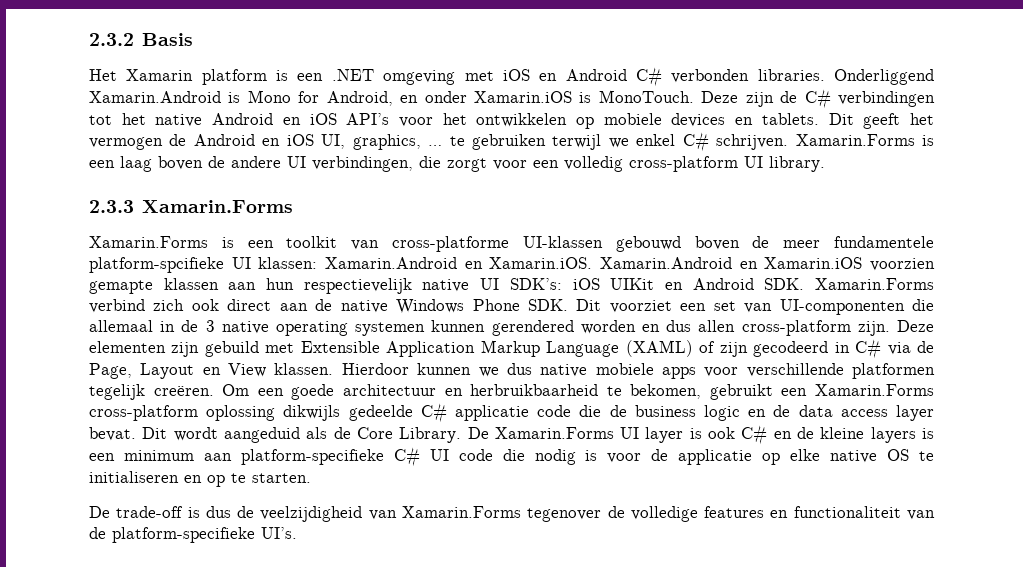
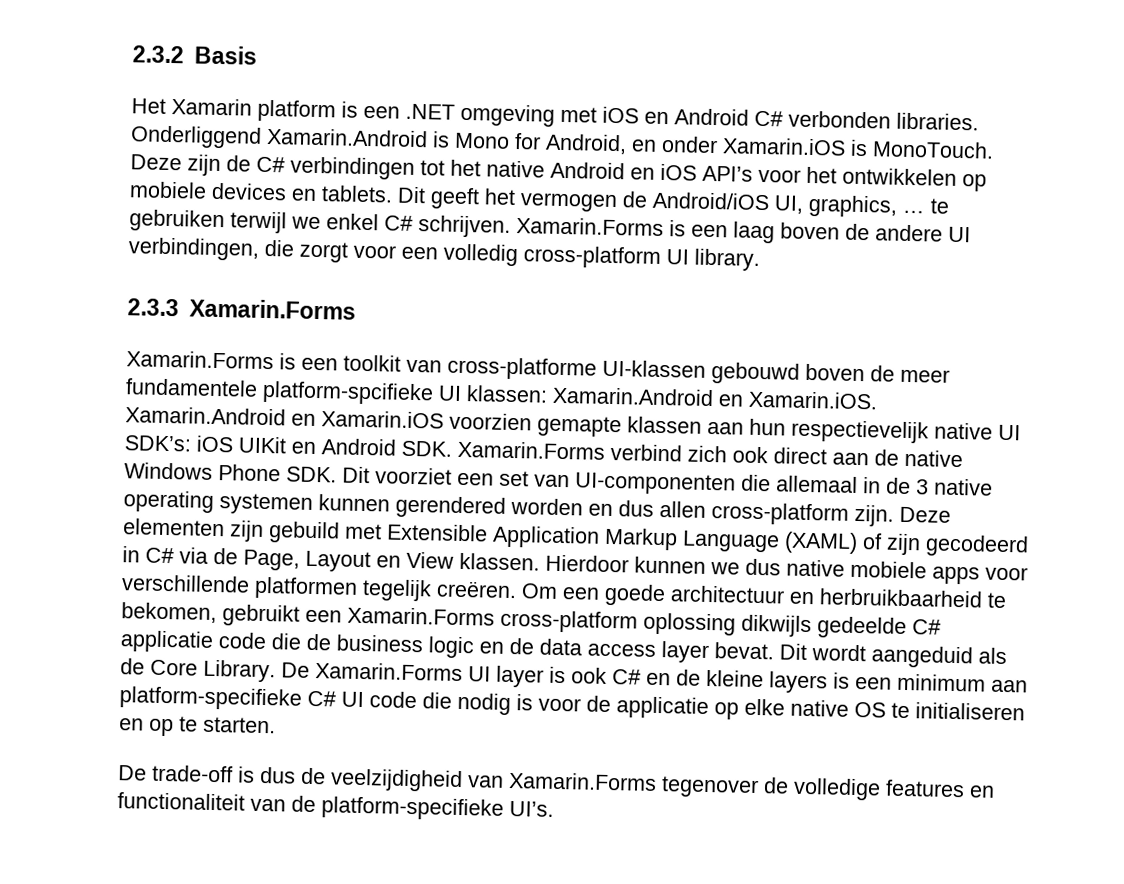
[193,134,314,146] Android en iOS -> [652,191,770,211] Android/iOS

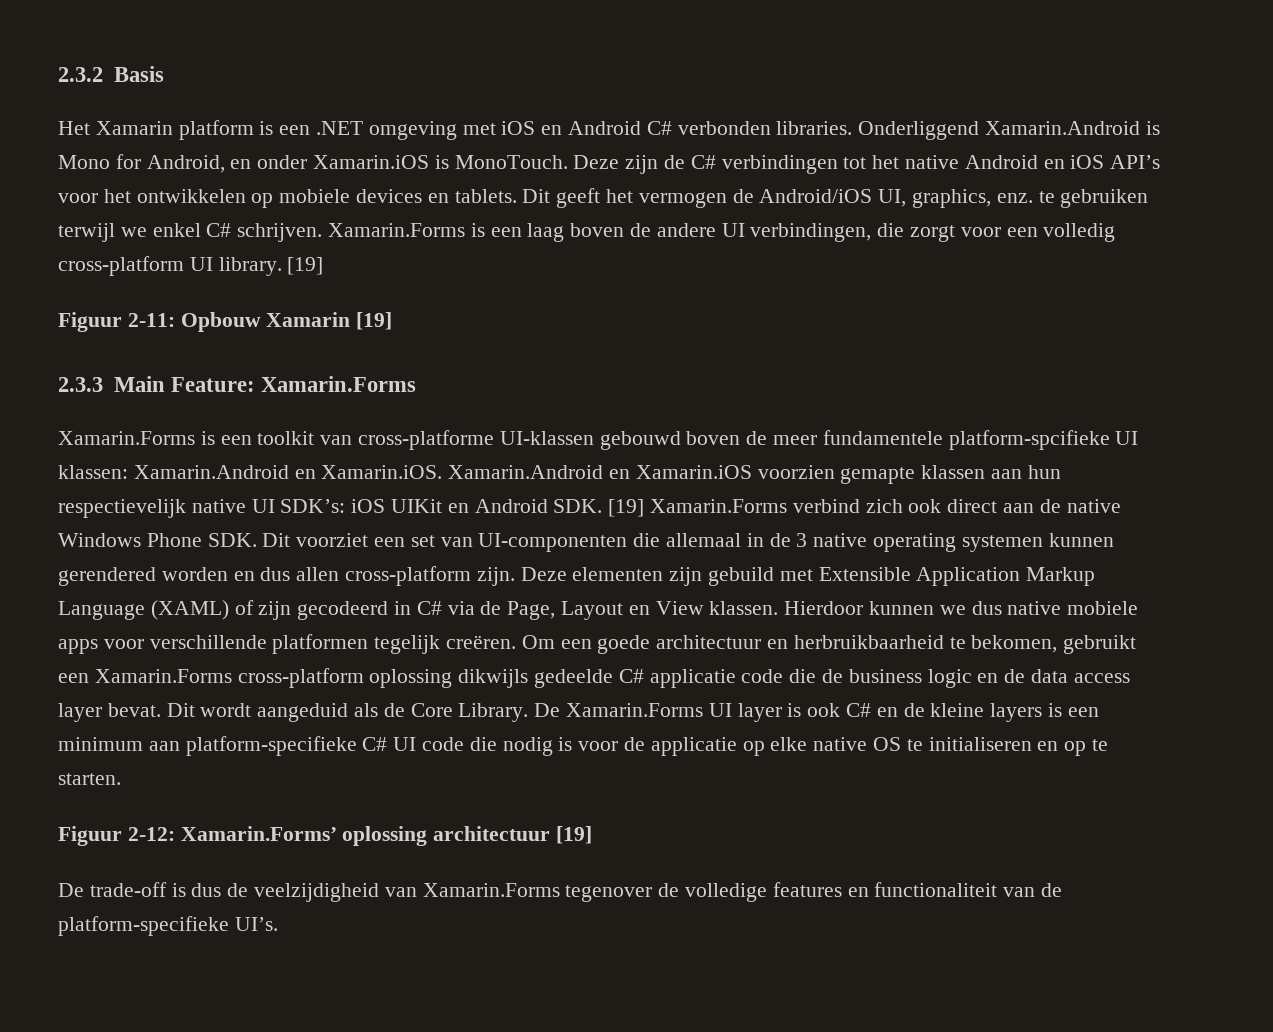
[902,209,925,214] … -> [996,193,1033,203] enz.
(760, 259) none -> [287,257,324,275] [58,312,393,332] [19] // Figuur 2-11: Opbouw Xamarin [19]
(179, 307) none -> [113,376,255,392] Main Feature:
(452, 448) none -> [608,499,645,517] [19]
(276, 725) none -> [58,826,593,846] // Figuur 2-12: Xamarin.Forms’ oplossing architectuur [19]

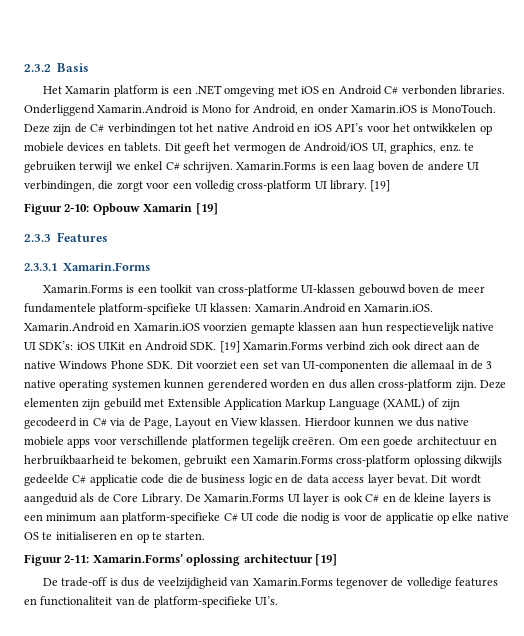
[127,313,175,327] 2-11: -> [64,204,90,212] 2-10:
[113,376,255,392] Main Feature: -> [57,232,109,242] [24,263,57,271] Features // 2.3.3.1
[127,827,175,841] 2-12: -> [64,555,90,563] 2-11:

